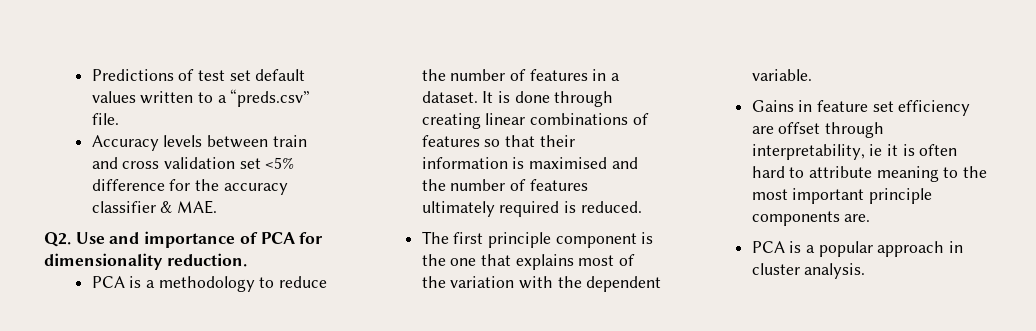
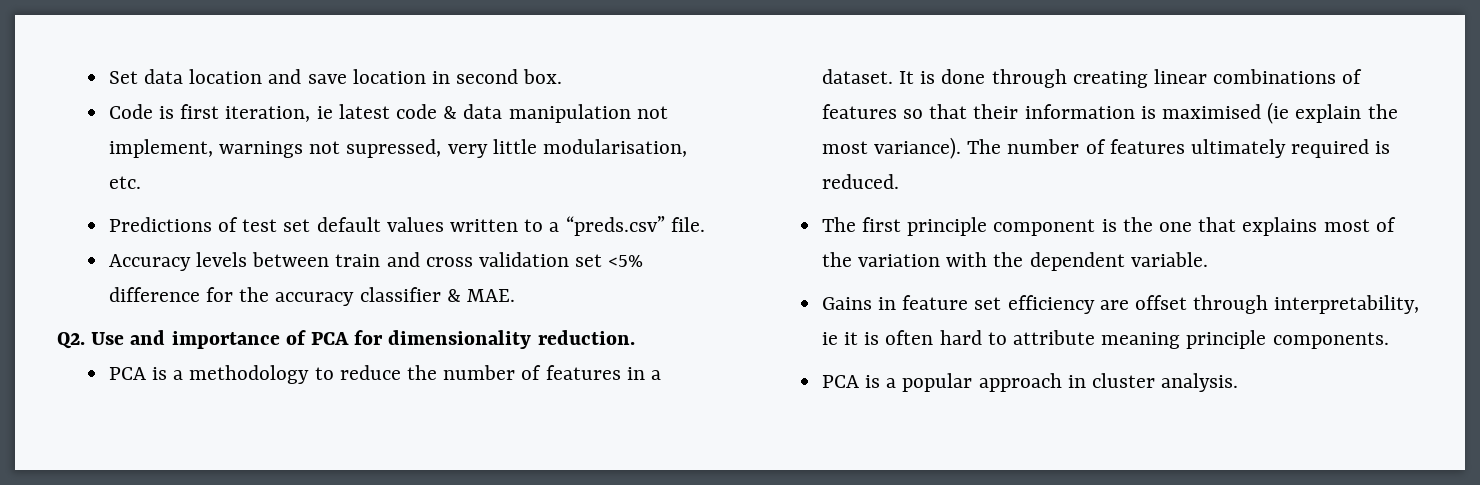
(91, 75) none -> [108,69,563,84] [108,104,668,123] [108,139,688,158] [108,176,141,189] Set data location and save location in second box. // Code is first iteration, ie latest code & data manipulation not implement, warnings not supressed, very little modularisation, etc. //
[611,157,638,169] [421,179,446,191] and the -> [1267,102,1398,124] [821,137,1002,159] (ie explain the most variance). The
[943,166,988,178] [751,188,933,204] [751,211,871,226] to the most important principle components are. -> [1186,330,1389,349] principle components.

